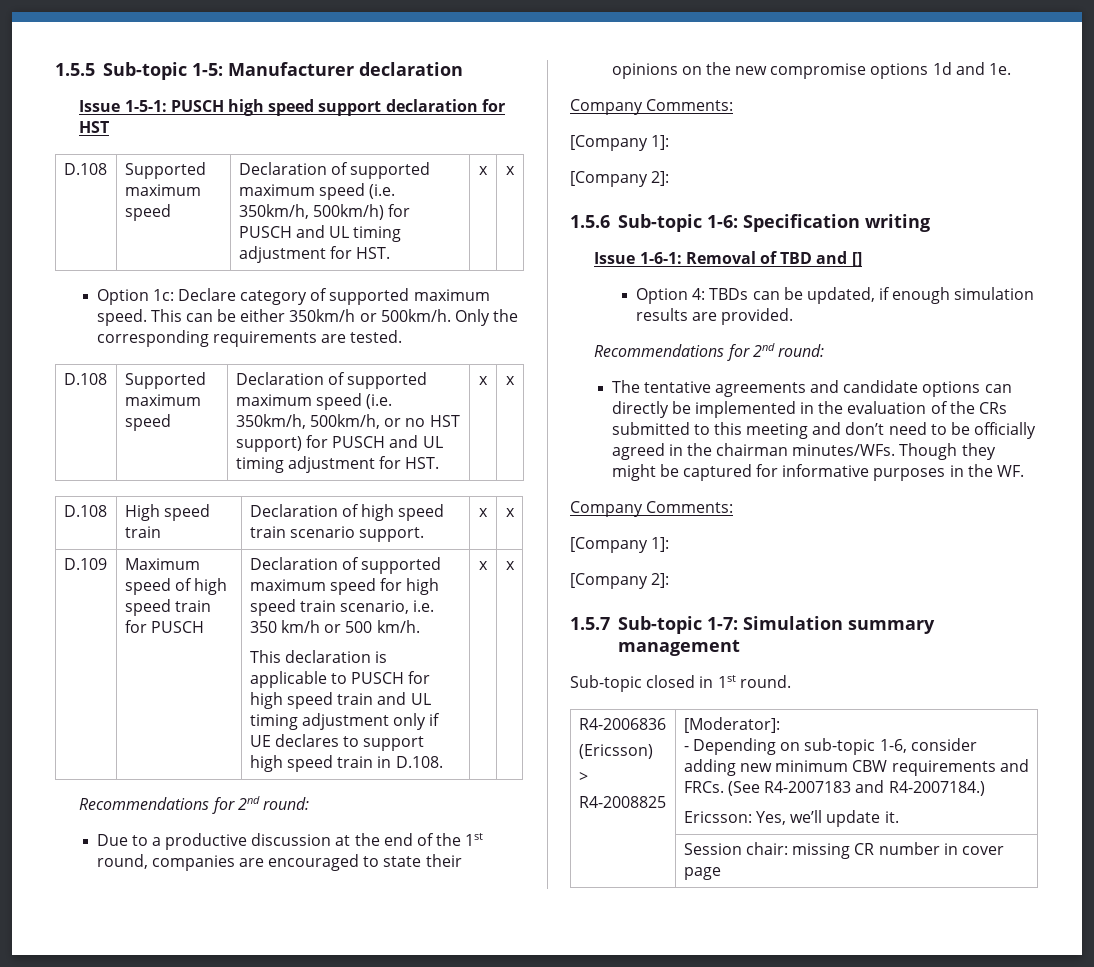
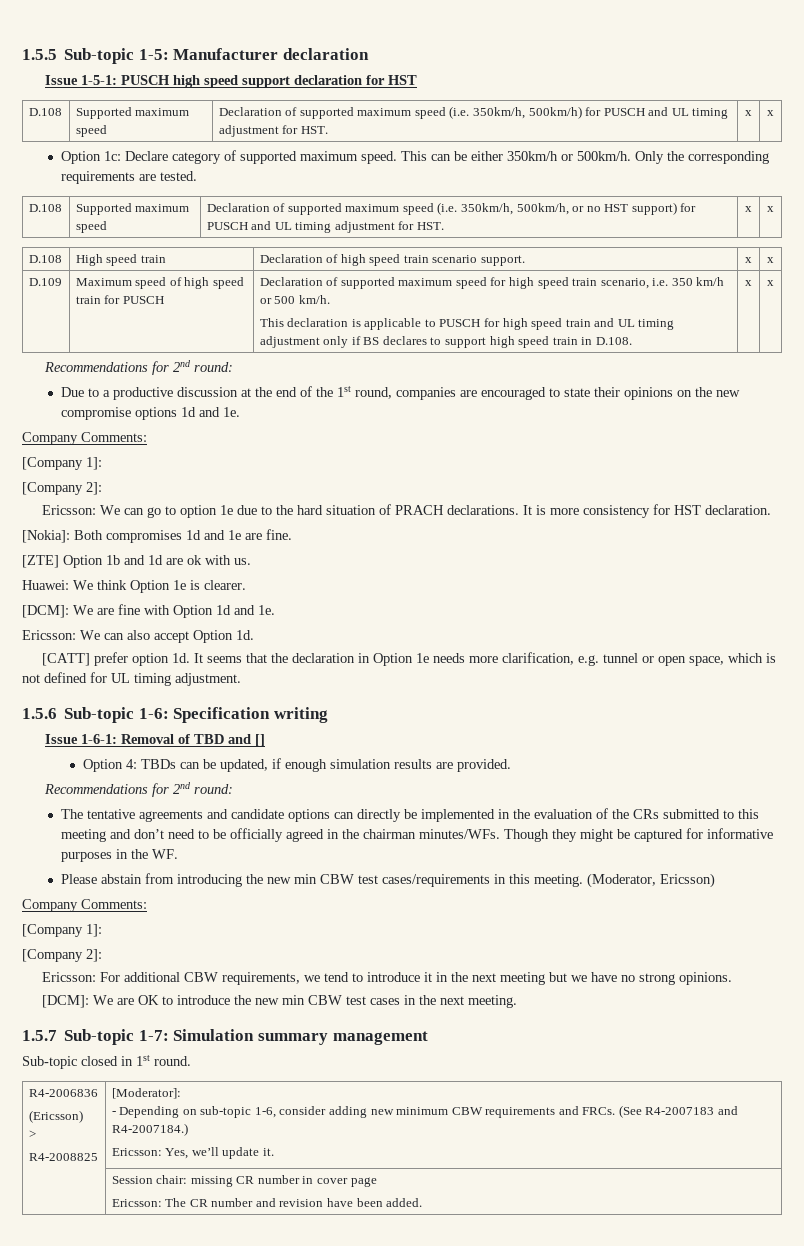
[249,735,271,747] UE -> [363,337,380,345] BS
(670, 178) none -> [42,504,772,518] [22,529,292,543] [22,555,251,568] [22,580,246,593] [22,604,275,618] [22,630,254,643] [42,652,777,666] [22,672,241,686] // Ericsson: We can go to option 1e due to the hard situation of PRACH declarations. It is more consistency for HST declaration. // [Nokia]: Both compromises 1d and 1e are fine. // [ZTE] Option 1b and 1d are ok with us. // Huawei: We think Option 1e is clearer. // [DCM]: We are fine with Option 1d and 1e. // Ericsson: We can also accept Option 1d. // [CATT] prefer option 1d. It seems that the declaration in Option 1e needs more clarification, e.g. tunnel or open space, which is not defined for UL timing adjustment.
[570,501,734,517] [570,537,670,553] [570,573,670,589] // Company Comments: // [Company 1]: // [Company 2]: -> [60,873,715,888] [22,899,147,912] [22,924,102,937] [22,949,102,962] [42,972,733,985] [42,995,518,1008] // Please abstain from introducing the new min CBW test cases/requirements in this meeting. (Moderator, Ericsson) // Company Comments: // [Company 1]: // [Company 2]: // Ericsson: For additional CBW requirements, we tend to introduce it in the next meeting but we have no strong opinions. // [DCM]: We are OK to introduce the new min CBW test cases in the next meeting.
(721, 873) none -> [111,1198,423,1207] // Ericsson: The CR number and revision have been added.

